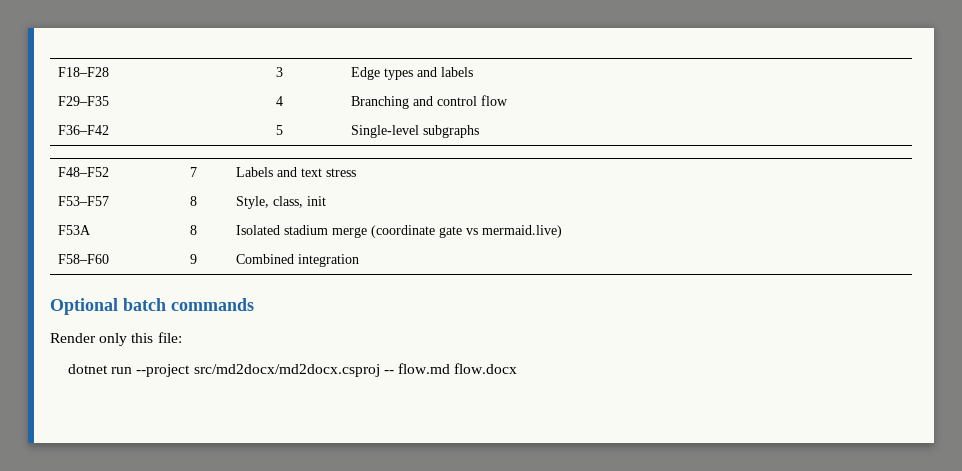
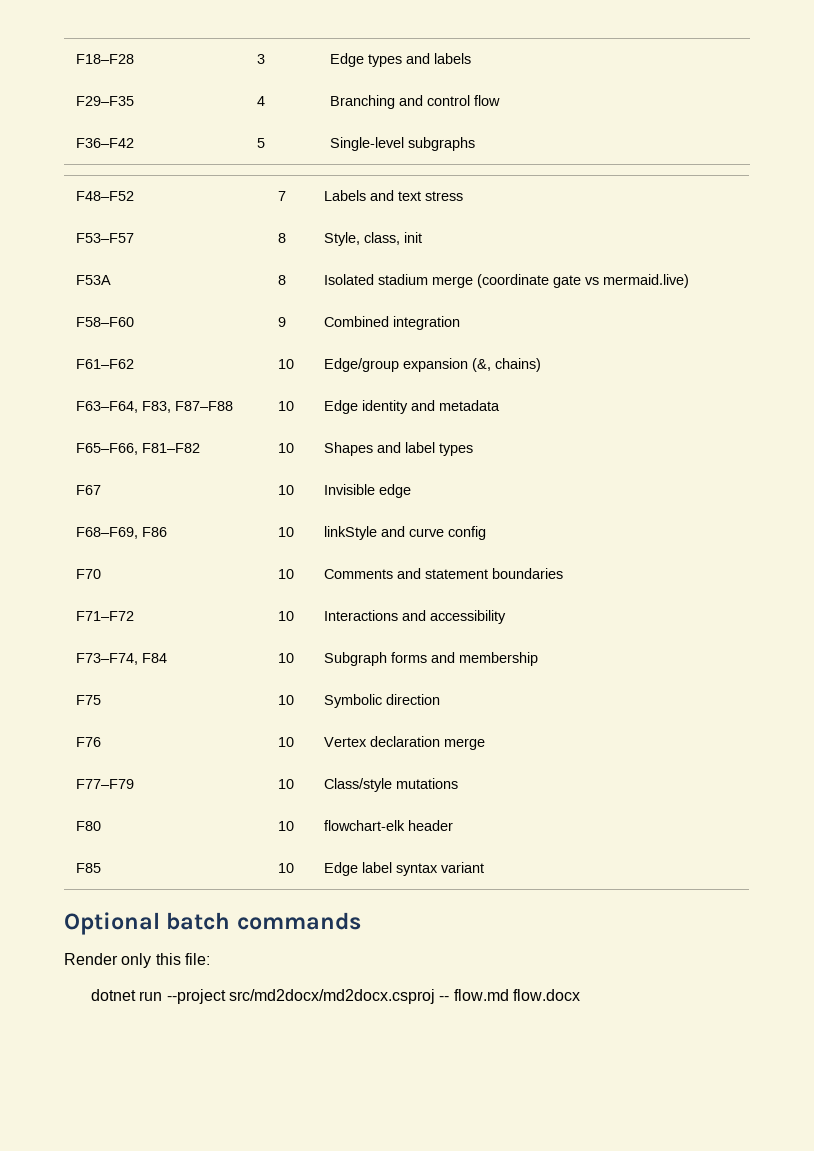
(359, 260) none -> [76,359,135,369] [278,359,295,369] [324,358,542,372] [76,401,234,413] [278,401,295,411] [324,400,501,414] [76,443,201,455] [278,443,295,453] [324,442,474,456] [76,485,102,495] [278,485,295,495] [324,484,412,498] [76,527,168,539] [278,527,295,537] [324,526,487,540] [76,569,102,579] [278,569,295,579] [324,568,564,579] [76,611,135,621] [278,611,295,621] [324,610,507,624] [76,653,168,665] [278,653,295,663] [324,652,539,666] [76,695,102,705] [278,695,295,705] [324,694,441,708] [76,737,102,747] [278,737,295,747] [324,736,486,750] [76,779,135,789] [278,779,295,789] [324,778,459,792] [76,821,102,831] [278,821,295,831] [324,820,454,831] [76,863,102,873] [278,863,295,873] [324,862,485,876] // F61–F62 | 10 | Edge/group expansion (&, chains) // F63–F64, F83, F87–F88 | 10 | Edge identity and metadata // F65–F66, F81–F82 | 10 | Shapes and label types // F67 | 10 | Invisible edge // F68–F69, F86 | 10 | linkStyle and curve config // F70 | 10 | Comments and statement boundaries // F71–F72 | 10 | Interactions and accessibility // F73–F74, F84 | 10 | Subgraph forms and membership // F75 | 10 | Symbolic direction // F76 | 10 | Vertex declaration merge // F77–F79 | 10 | Class/style mutations // F80 | 10 | flowchart-elk header // F85 | 10 | Edge label syntax variant

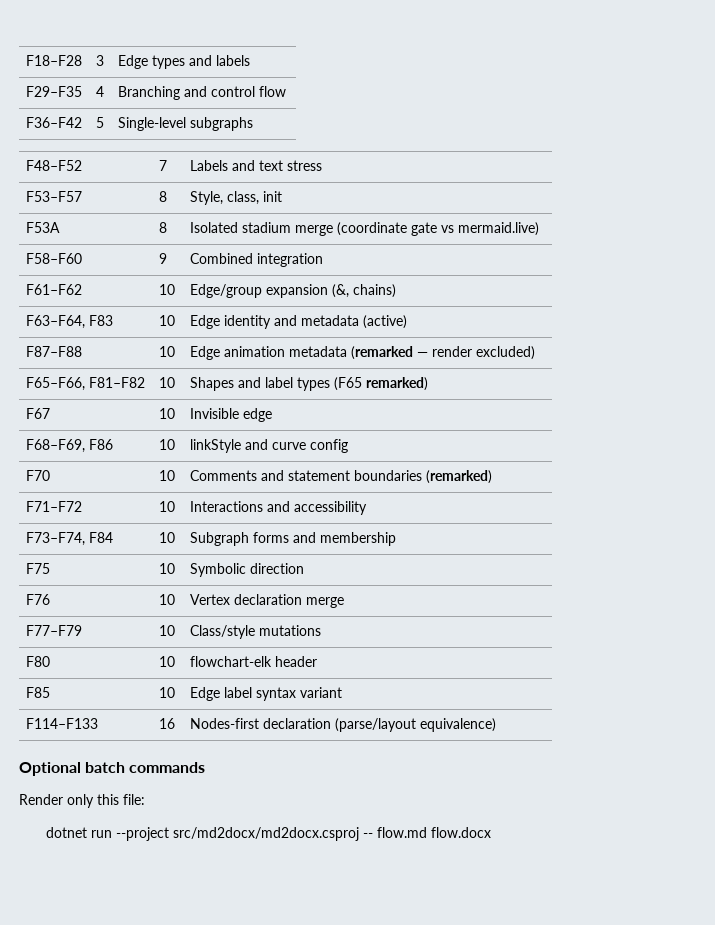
[142,401,234,413] F83, F87–F88 -> [88,315,113,326] F83
(501, 405) none -> [362,315,407,329] [25,346,82,357] [158,346,175,357] [189,346,535,360] (active) // F87–F88 | 10 | Edge animation metadata (remarked — render excluded)
(474, 449) none -> [333,377,428,391] (F65 remarked)
(564, 573) none -> [425,470,492,484] (remarked)
(485, 867) none -> [25,718,98,729] [158,718,175,729] [189,718,496,732] // F114–F133 | 16 | Nodes-first declaration (parse/layout equivalence)

